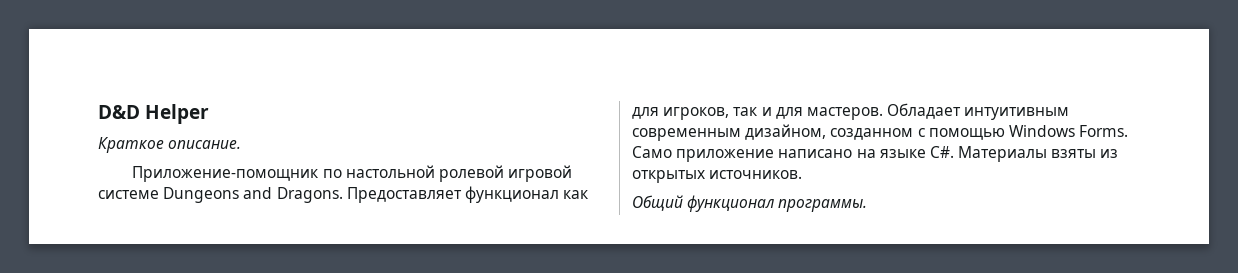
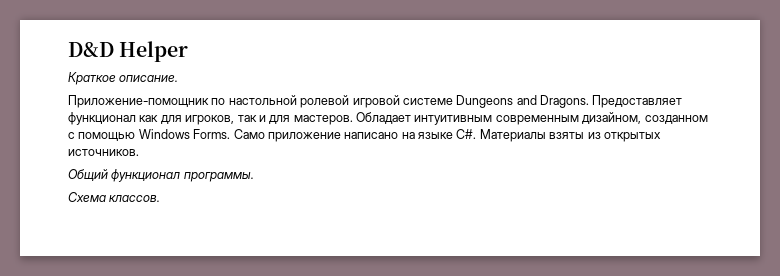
(868, 205) none -> [68,192,161,202] // Схема классов.

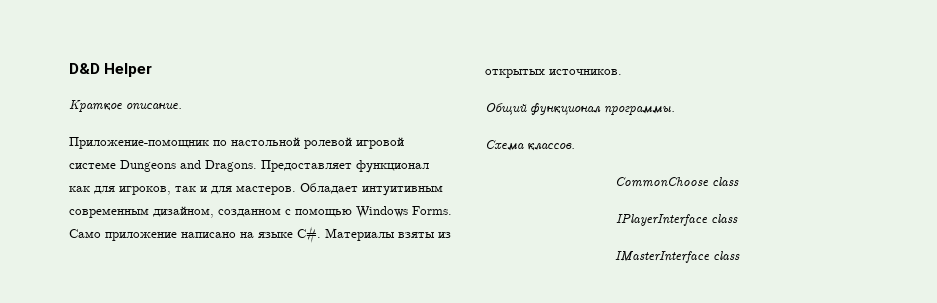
(161, 198) none -> [615,177,739,187] [616,214,738,226] [614,251,740,263] // CommonChoose class // IPlayerInterface class // IMasterInterface class

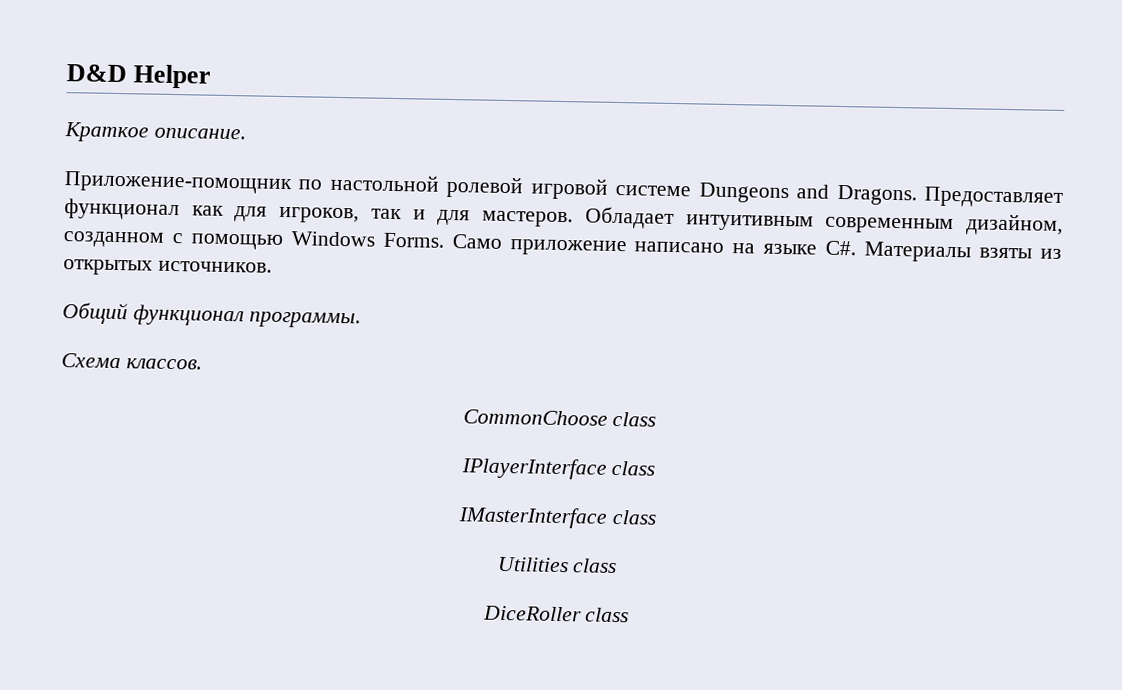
(740, 255) none -> [496,556,618,574] [482,605,630,623] // Utilities class // DiceRoller class

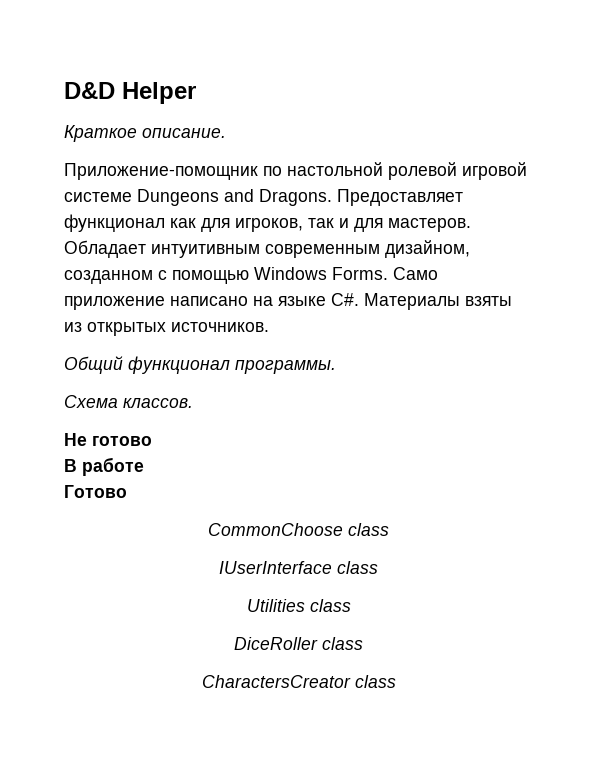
(202, 364) none -> [64,433,152,446] [64,457,144,476] [64,485,127,498] // Не готово // В работе // Готово
[460,457,656,480] [458,506,609,529] IPlayerInterface class // IMasterInterface -> [219,561,332,574] IUserInterface
(630, 615) none -> [201,675,396,688] // CharactersCreator class

